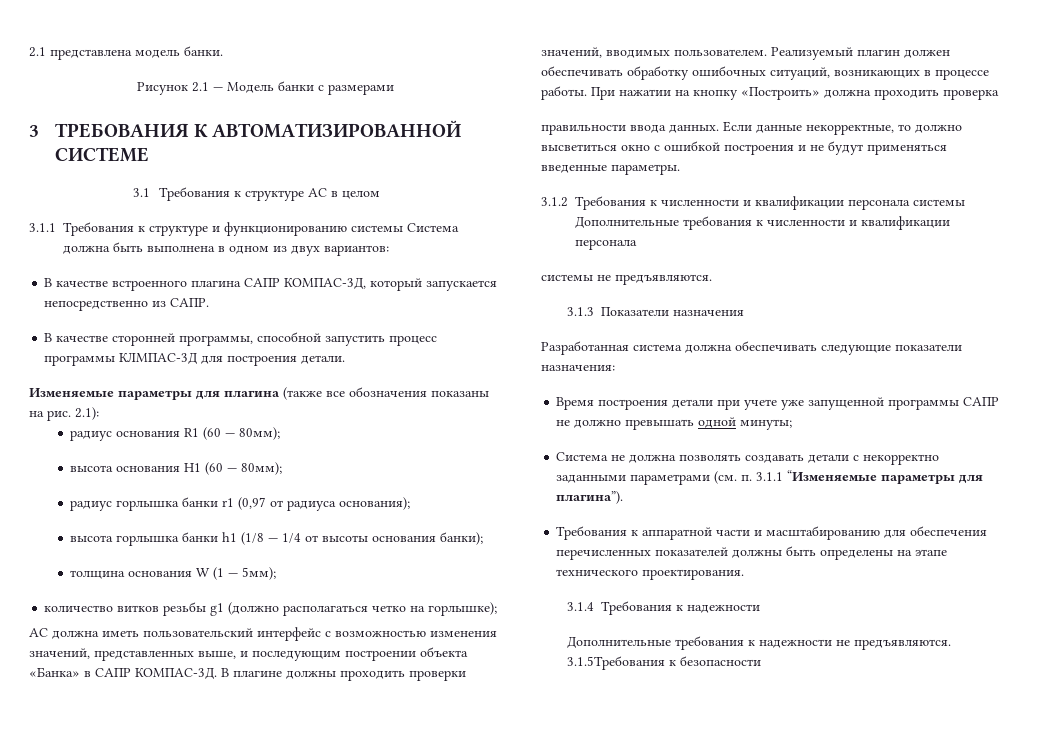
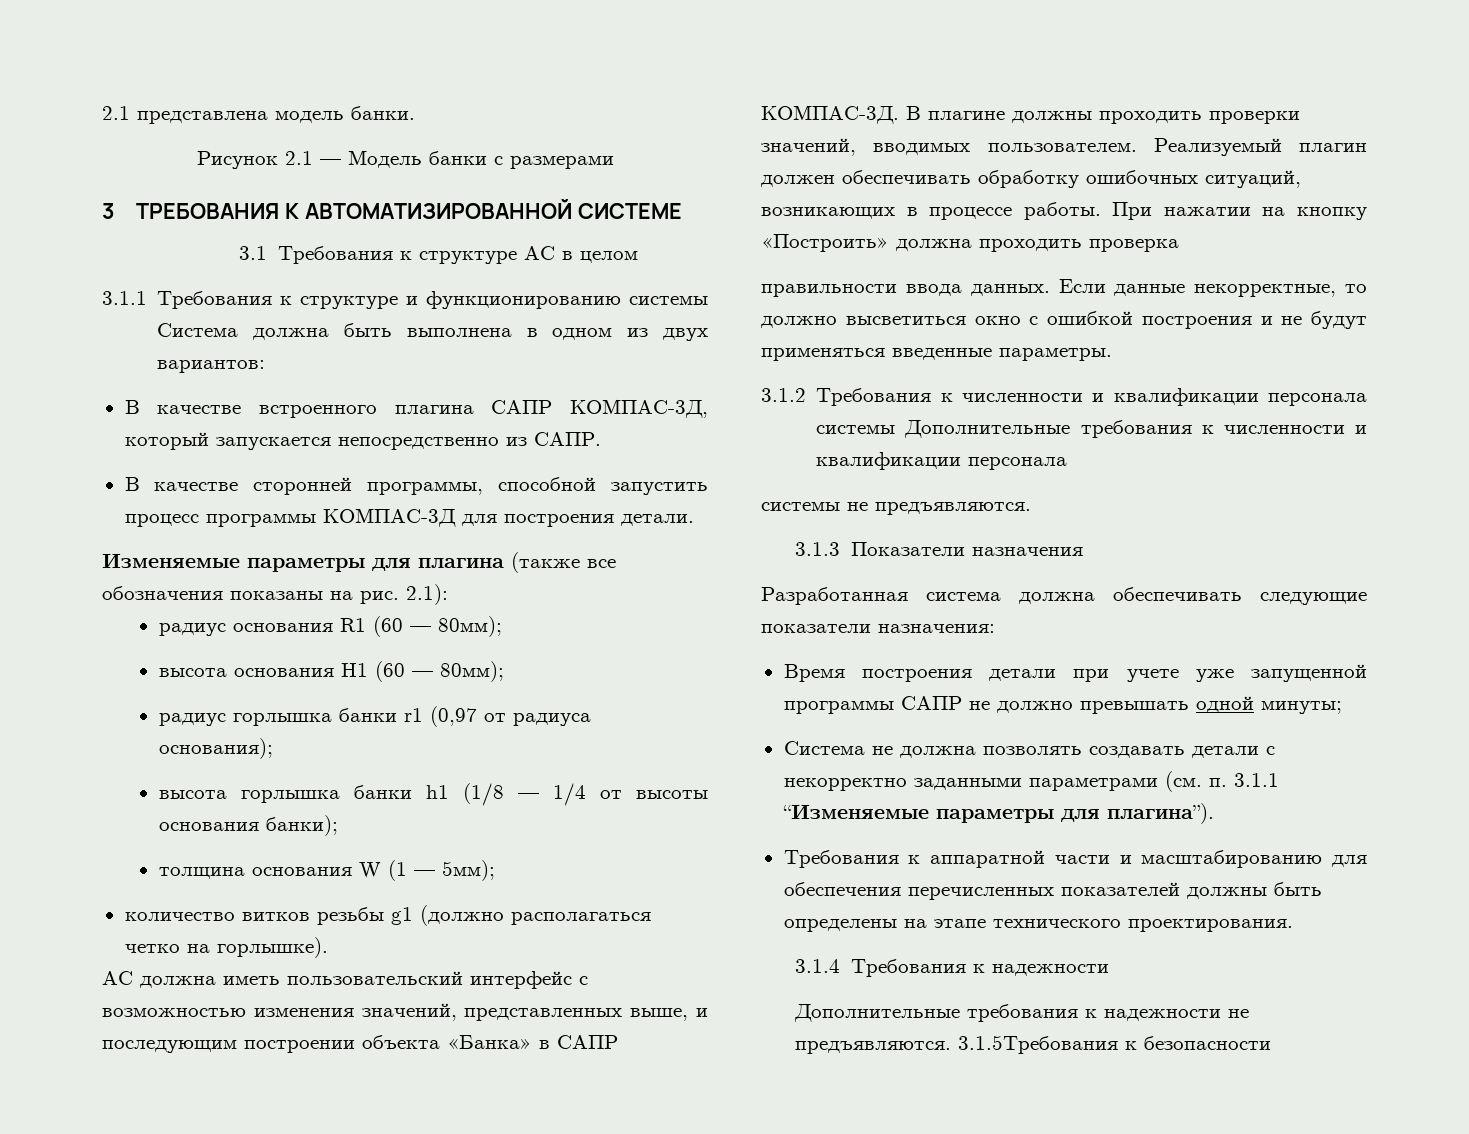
[119,352,198,365] КЛМПАС-3Д -> [322,508,456,527] КОМПАС-3Д
[428,602,498,616] горлышке); -> [216,937,328,958] горлышке).

